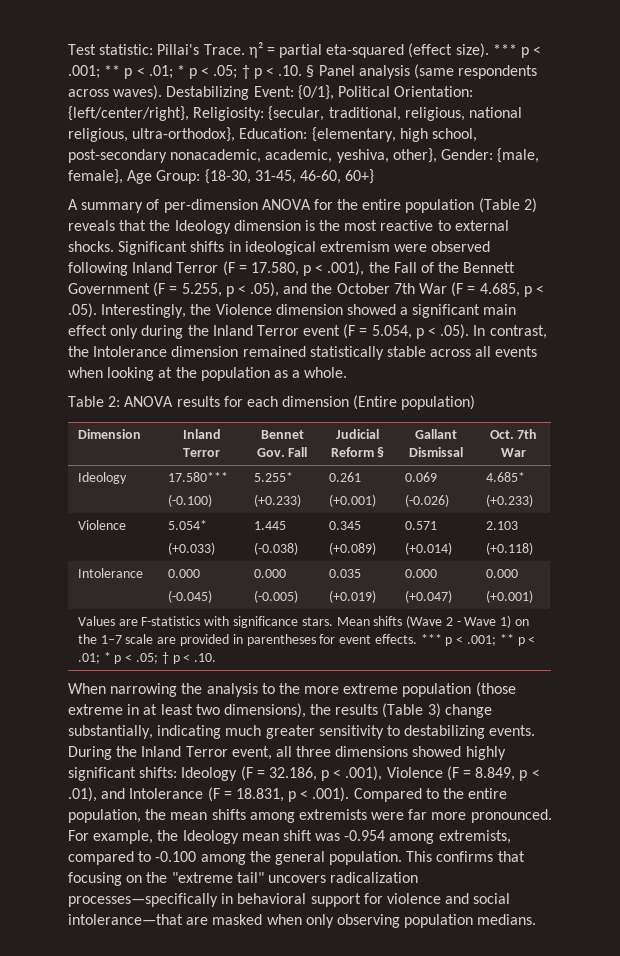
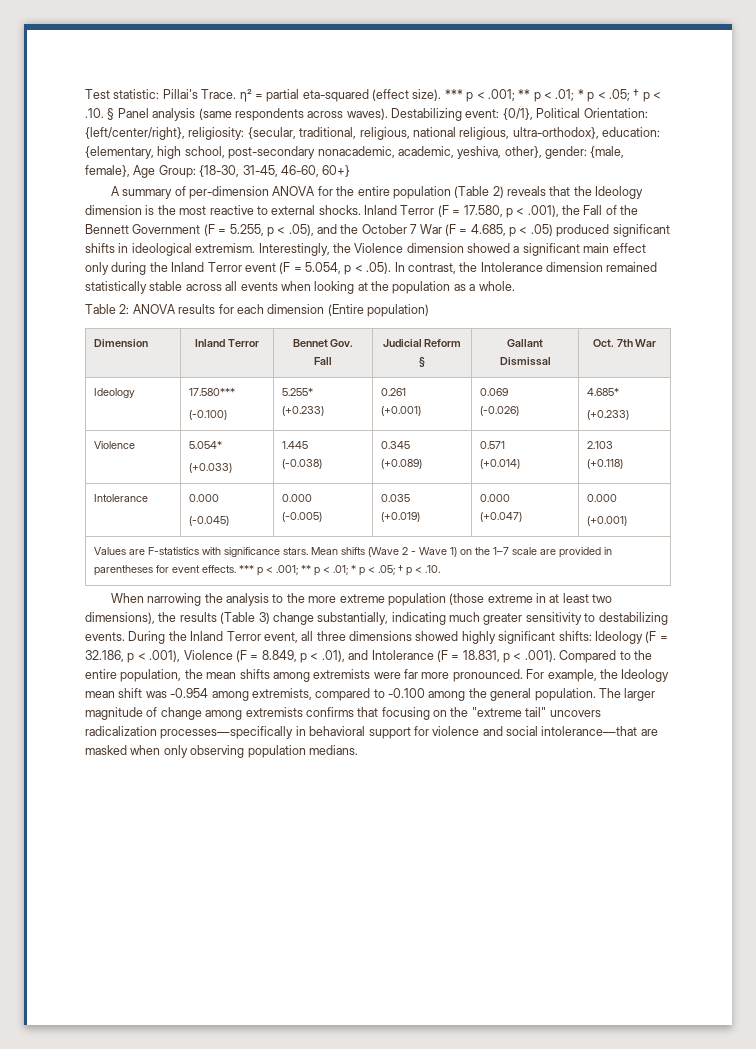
[253,86,294,97] Event: -> [465,109,500,118] event:
[193,107,265,121] Religiosity: -> [188,127,245,140] religiosity:
[239,128,308,139] Education: -> [602,127,660,137] education:
[440,149,493,160] Gender: -> [545,146,587,159] gender:
[118,241,491,255] [68,262,128,276] Significant shifts in ideological extremism were observed following -> (361, 210) none
[393,283,415,294] 7th -> [410,224,418,234] 7
[68,303,97,318] .05). -> [530,224,670,237] [85,243,256,256] .05) produced significant shifts in ideological extremism.
[406,851,433,862] This -> [598,688,656,701] [85,707,303,720] The larger magnitude of change among extremists

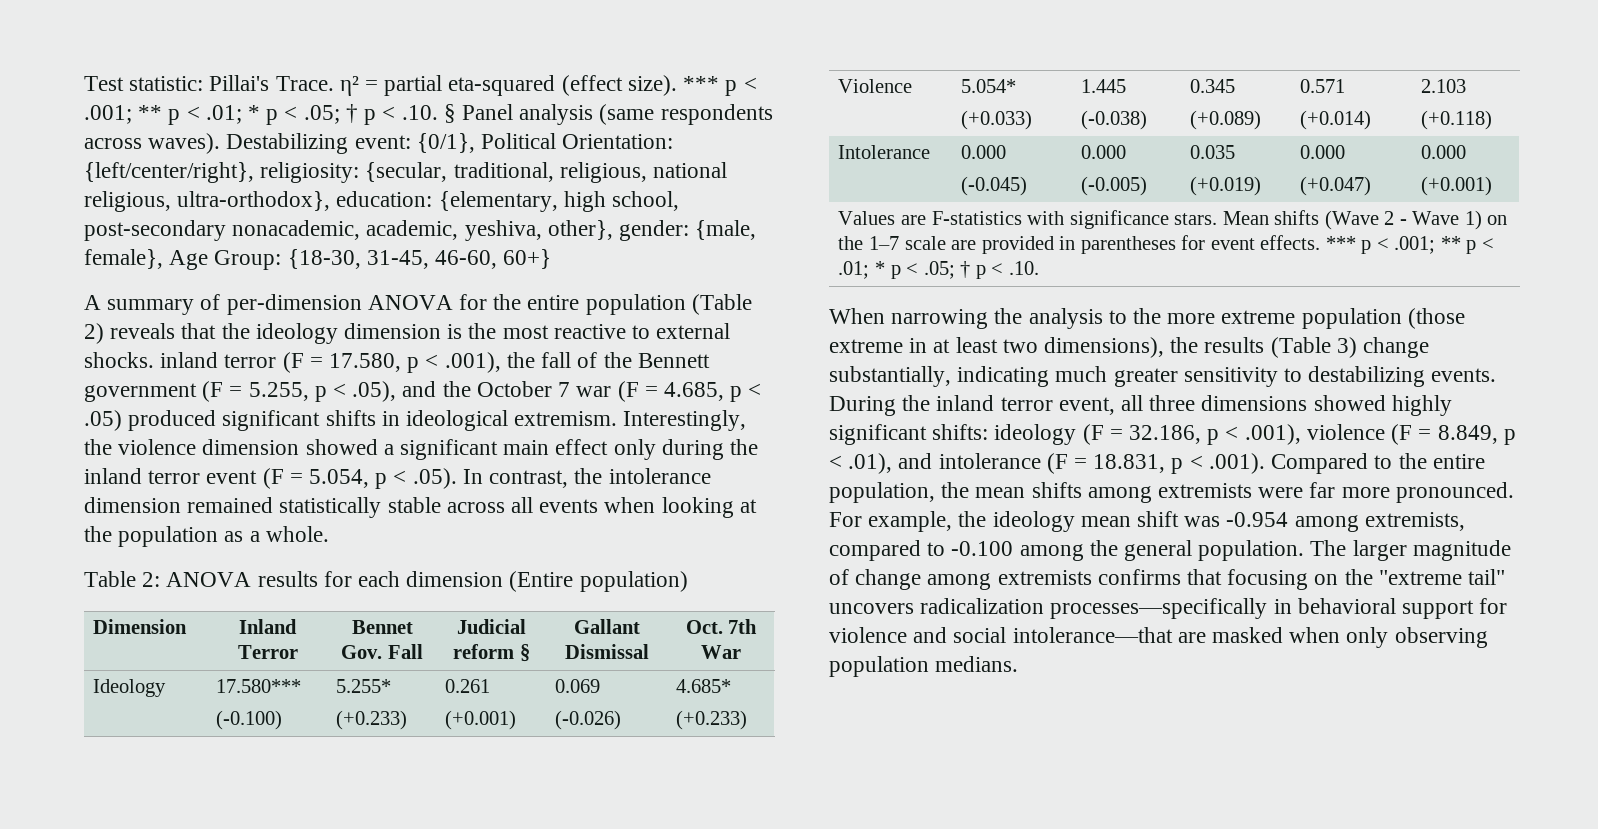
[595,186,644,199] Ideology -> [255,323,338,344] ideology
[364,205,435,215] Inland Terror -> [160,352,277,368] inland terror
[583,205,603,215] Fall -> [541,352,572,368] fall
[132,224,201,234] Government -> [84,383,197,402] government
[419,224,442,234] War -> [576,386,612,397] war
[354,243,404,253] Violence -> [118,439,197,455] violence
[171,262,242,272] Inland Terror -> [84,468,201,484] inland terror
[480,262,543,272] Intolerance -> [608,468,711,484] intolerance
[424,339,462,347] Reform -> [453,644,515,659] reform
[190,631,261,641] Inland Terror -> [936,395,1053,411] inland terror
[594,631,643,644] Ideology -> [994,424,1077,445] ideology
[183,650,233,660] Violence -> [1306,424,1385,440] violence
[371,650,434,660] Intolerance -> [938,453,1041,469] intolerance
[621,669,670,682] Ideology -> [992,511,1075,532] ideology

